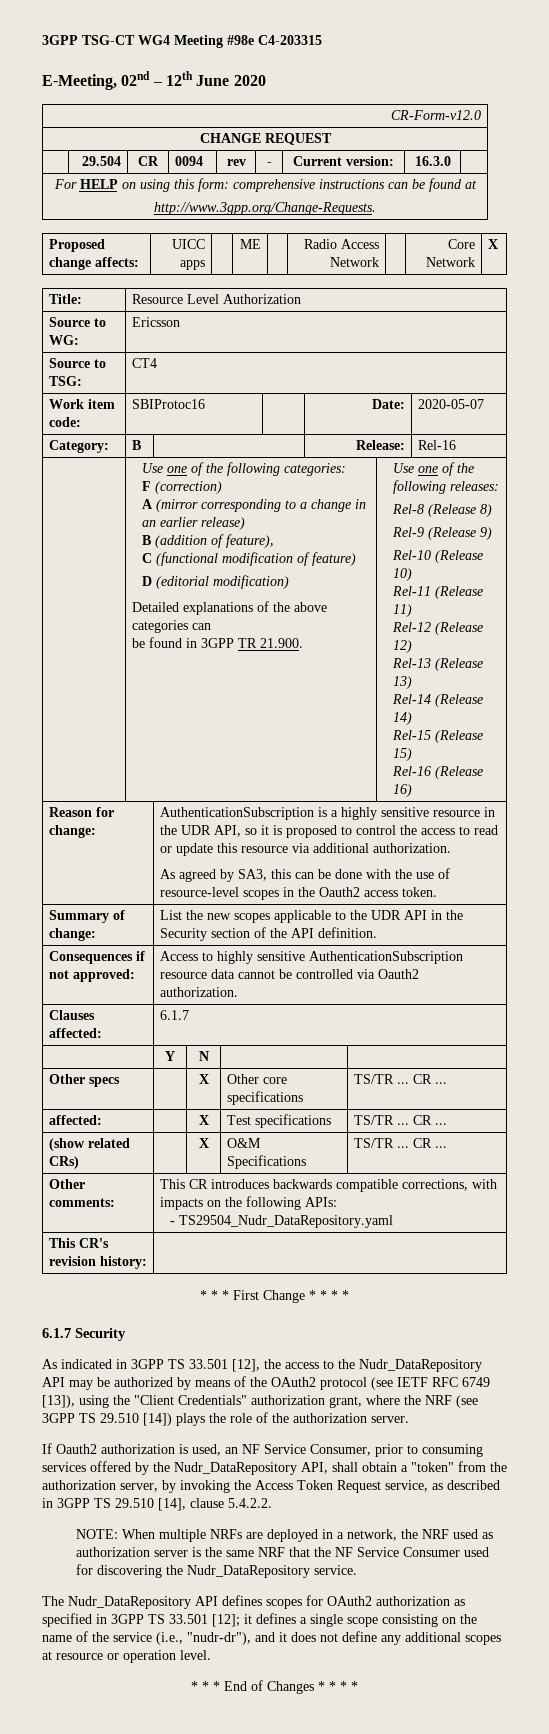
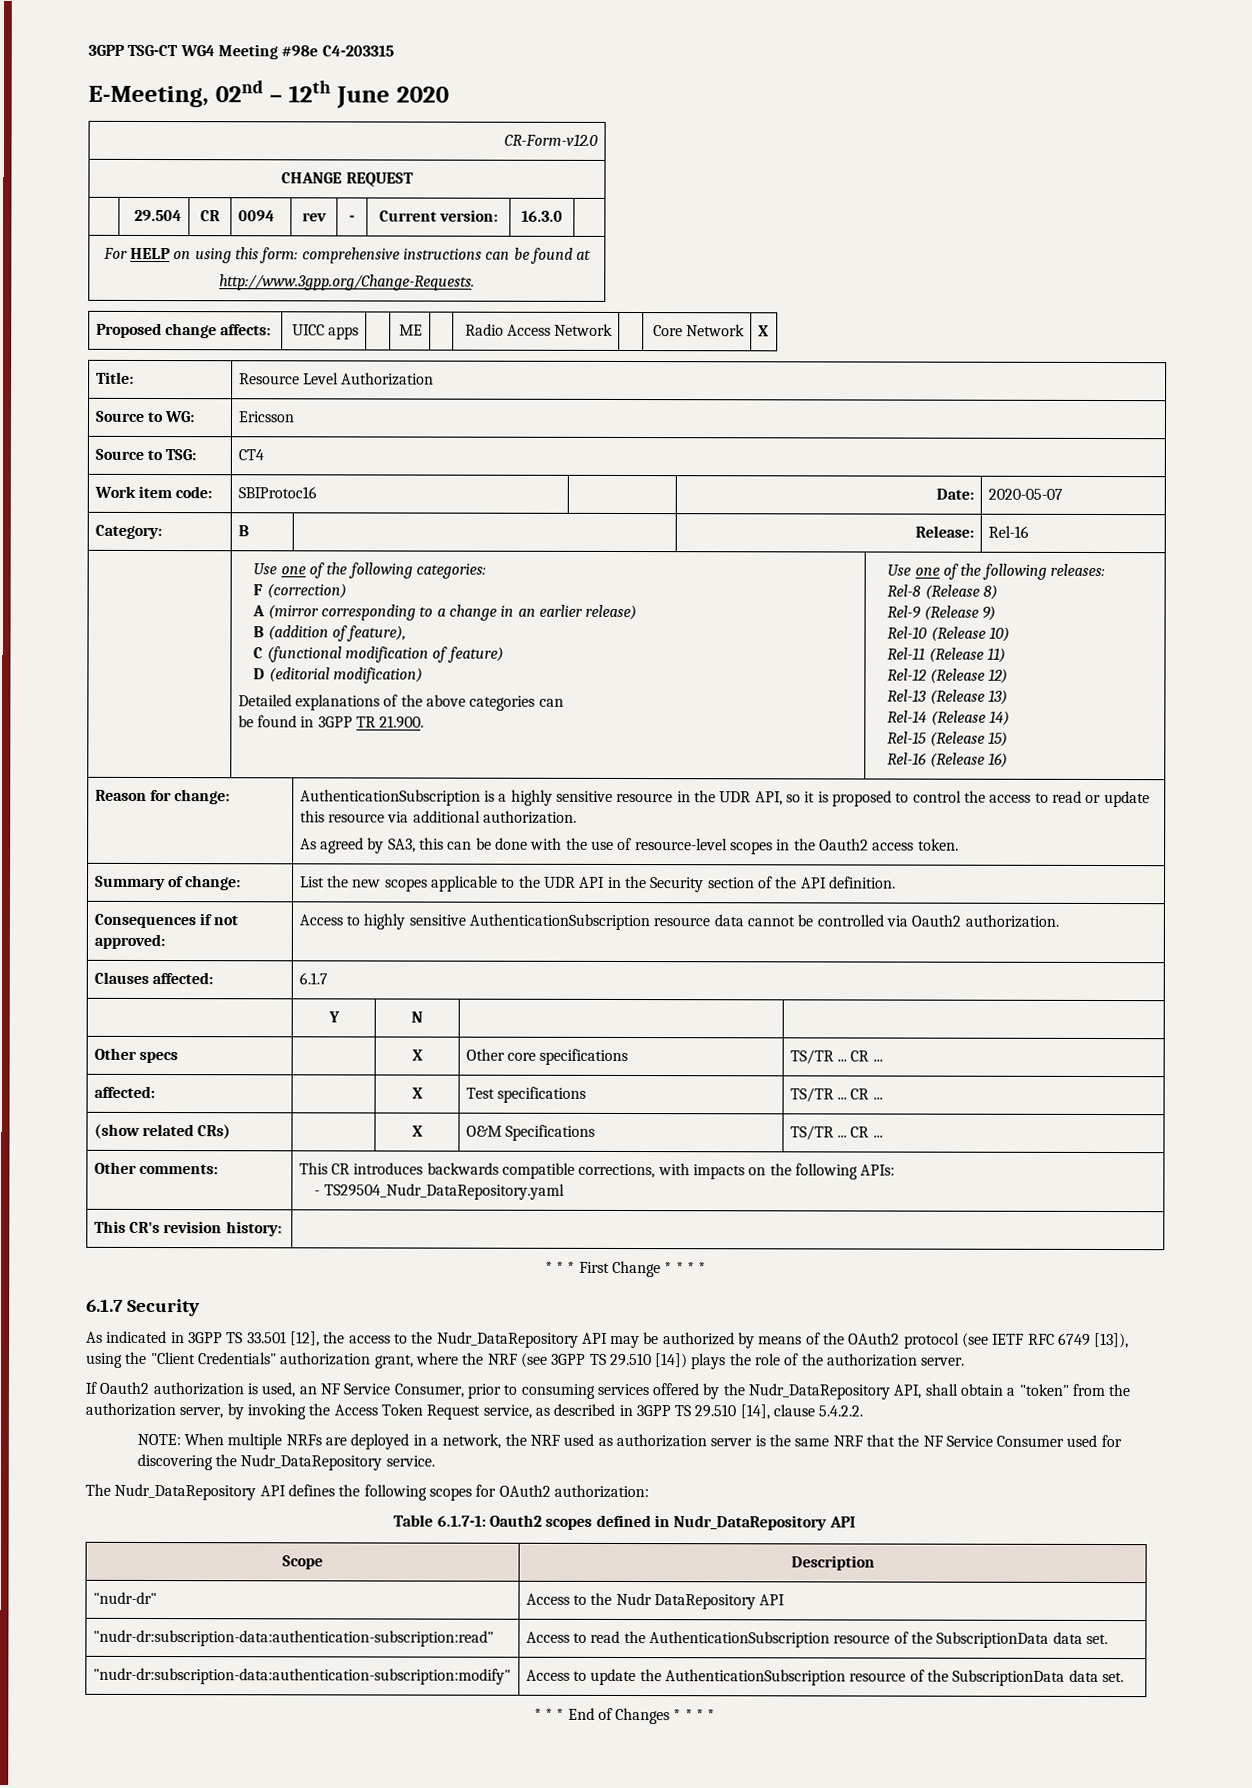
(262, 1600) none -> [338,1484,427,1501] the following
[376,1596,465,1606] [42,1613,477,1627] [42,1631,501,1645] [42,1650,211,1663] authorization as specified in 3GPP TS 33.501 [12]; it defines a single scope consisting on the name of the service (i.e., "nudr-dr"), and it does not define any additional scopes at resource or operation level. -> [553,1484,649,1499] [393,1514,856,1531] [282,1555,323,1570] [790,1555,875,1571] [92,1591,157,1605] [525,1592,786,1610] [92,1629,494,1647] [525,1630,1108,1648] [92,1667,511,1685] [525,1668,1124,1686] authorization: // Table 6.1.7-1: Oauth2 scopes defined in Nudr_DataRepository API // Scope | Description // "nudr-dr" | Access to the Nudr DataRepository API // "nudr-dr:subscription-data:authentication-subscription:read" | Access to read the AuthenticationSubscription resource of the SubscriptionData data set. // "nudr-dr:subscription-data:authentication-subscription:modify" | Access to update the AuthenticationSubscription resource of the SubscriptionData data set.

